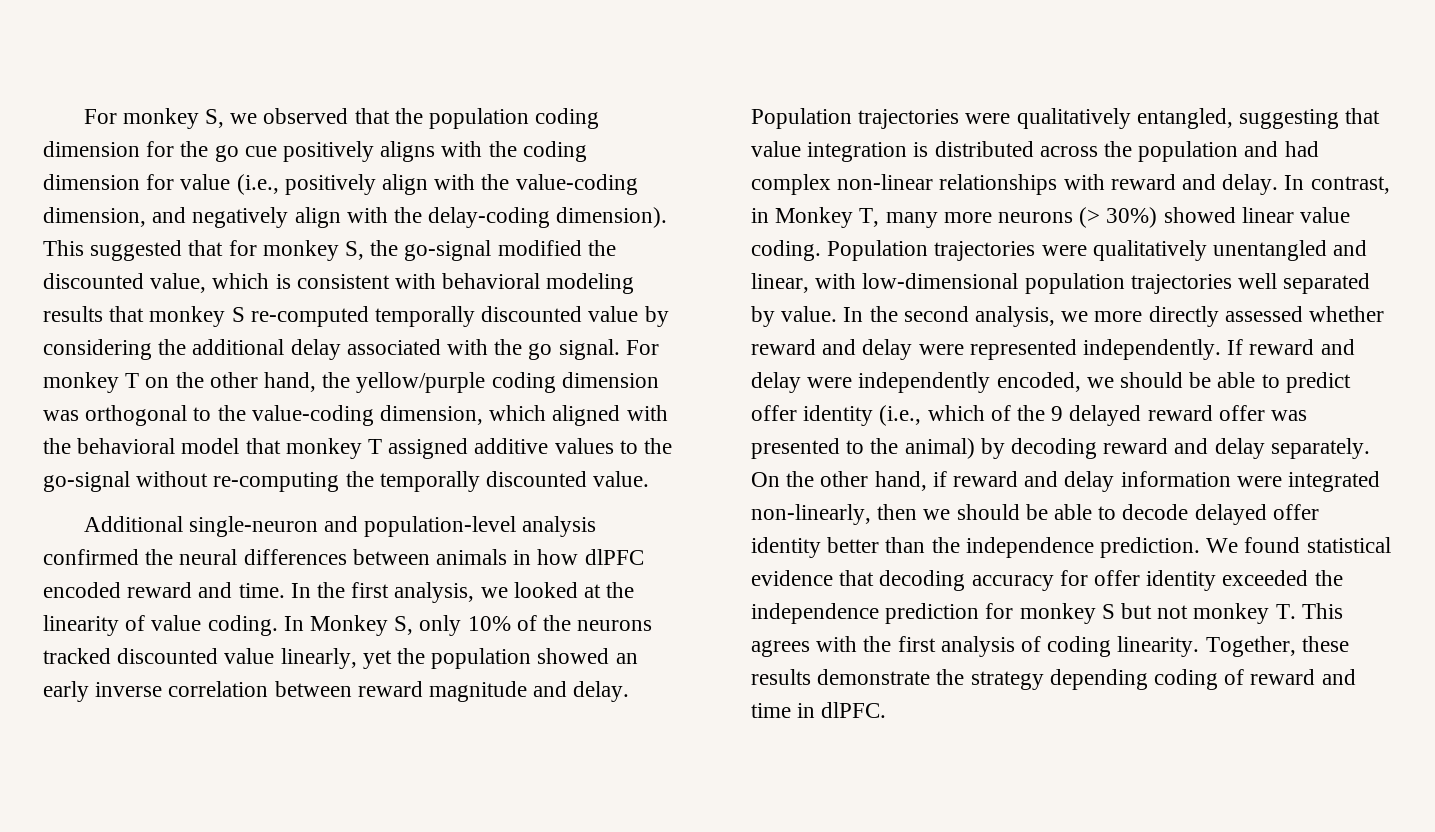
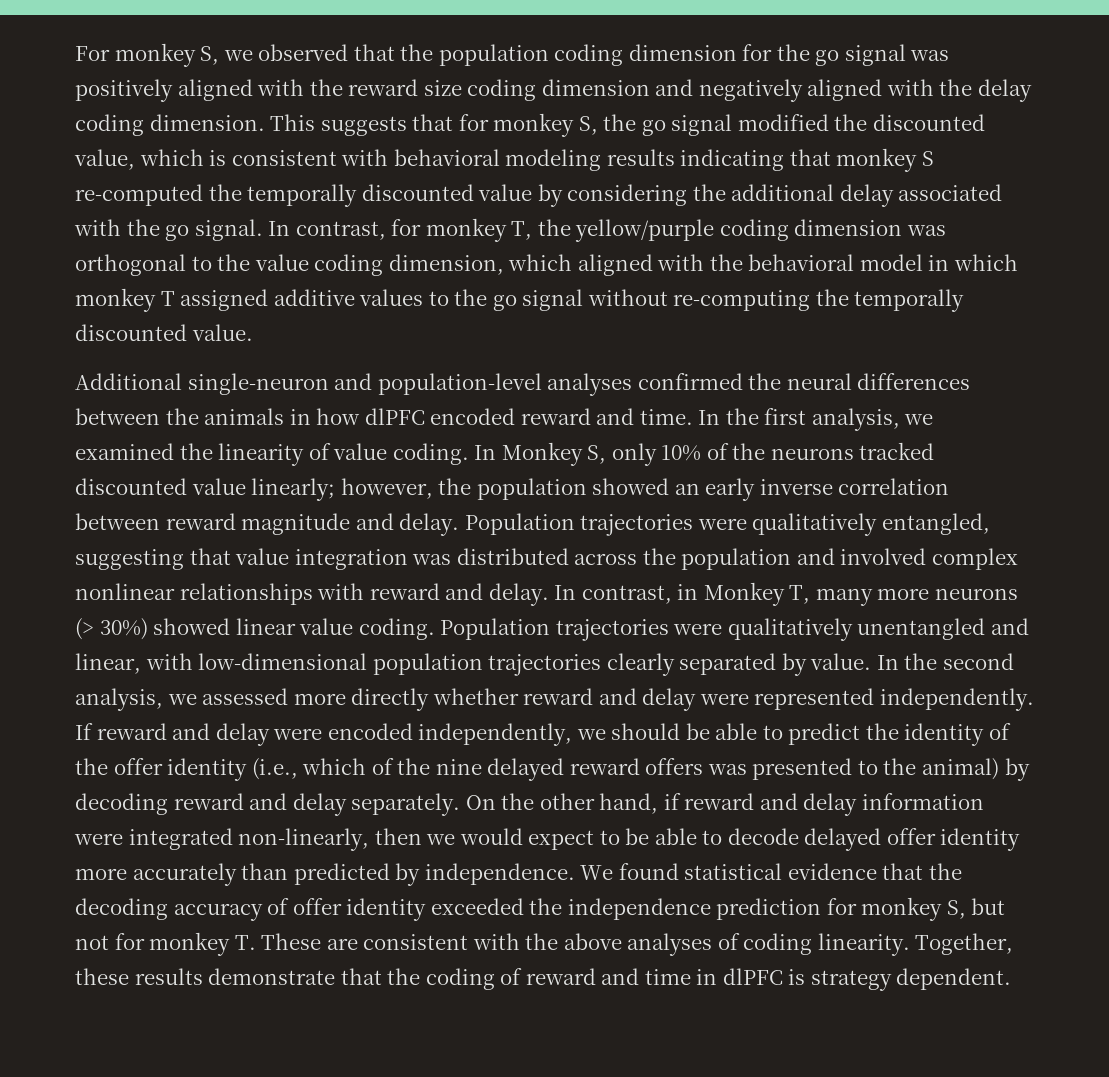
[244,141,587,162] [43,174,638,195] [43,207,668,228] [43,240,183,261] cue positively aligns with the coding dimension for value (i.e., positively align with the value-coding dimension, and negatively align with the delay-coding dimension). This suggested -> [844,44,950,66] [75,79,1032,102] [75,114,407,136] signal was positively aligned with the reward size coding dimension and negatively aligned with the delay coding dimension. This suggests
[404,240,492,261] go-signal -> [641,114,733,136] go signal
(103, 314) none -> [680,149,785,171] indicating
(369, 316) none -> [208,184,242,201] the
[625,340,659,355] [43,372,317,393] For monkey T on the other hand, -> [268,218,533,242] In contrast, for monkey T,
[251,405,374,426] value-coding -> [254,254,384,276] value coding
[245,438,281,454] that -> [928,254,1018,271] in which
[43,471,130,492] go-signal -> [492,289,584,311] go signal
[522,516,597,537] analysis -> [547,373,633,396] analyses
(430, 557) none -> [165,408,199,425] the
[513,582,602,598] looked at -> [75,443,174,460] examined
[280,648,392,669] linearly, yet -> [251,478,433,501] linearly; however,
[913,142,929,157] is -> [412,554,452,565] was
[1284,141,1319,157] [751,174,934,195] had complex non-linear -> [840,548,1018,570] [75,583,175,600] involved complex nonlinear
[1238,273,1278,289] well -> [606,653,675,676] clearly
(1089, 316) none -> [202,688,289,705] assessed
[1224,306,1303,322] assessed -> (430, 699) none
[858,372,1081,393] independently encoded, -> [327,723,573,746] encoded independently,
(1351, 382) none -> [865,723,1012,746] [75,758,108,775] the identity of the
[1051,406,1064,421] 9 -> [435,759,482,775] nine
[1218,405,1265,421] offer -> [645,758,704,775] offers
[956,504,1020,520] should -> [459,828,620,850] would expect to
[827,537,1201,558] better than the independence prediction. -> [75,863,575,886] more accurately than predicted by independence.
(875, 578) none -> [928,863,962,880] the
[1059,570,1088,586] for -> [267,898,290,915] of
[1101,604,1115,619] S -> [946,900,966,919] S,
(1189, 612) none -> [114,933,145,950] for
[1301,603,1343,619] [751,636,1015,657] This agrees with the first analysis -> [261,933,713,956] These are consistent with the above analyses
[936,669,1148,690] the strategy depending -> [340,968,421,985] that the
[821,702,887,718] dlPFC. -> [722,968,1012,991] dlPFC is strategy dependent.

